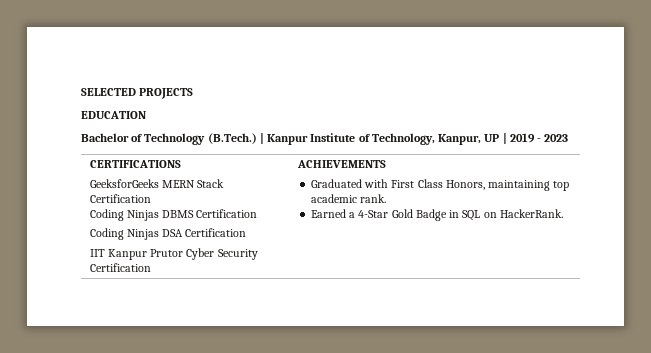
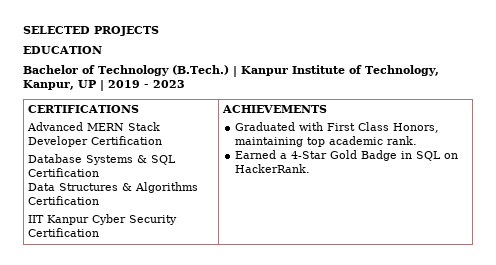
[89,179,159,188] GeeksforGeeks -> [26,122,83,131] Advanced
[89,194,151,203] [89,209,258,221] [89,228,184,240] Certification // Coding Ninjas DBMS Certification // Coding Ninjas DSA -> [27,136,162,147] [27,154,176,165] [27,168,99,177] [27,182,198,193] Developer Certification // Database Systems & SQL Certification // Data Structures & Algorithms
[150,249,184,257] Prutor -> (89, 220) none

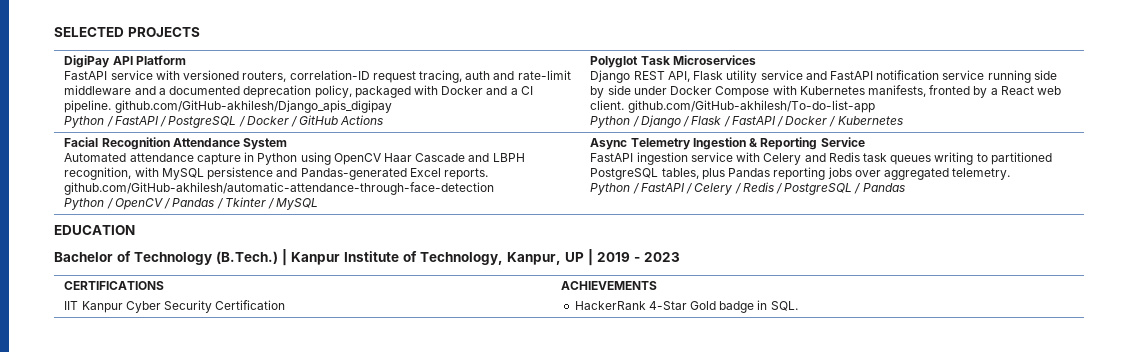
(159, 31) none -> [64,55,186,68] [64,70,571,83] [64,85,533,98] [64,100,392,113] [64,115,384,128] [590,55,756,68] [590,70,1057,83] [590,85,1062,98] [590,100,875,113] [590,115,903,128] [64,137,288,150] [64,152,525,165] [64,167,488,180] [64,182,495,195] [64,197,319,210] [590,137,865,150] [590,152,1052,165] [590,167,1011,180] [590,182,905,195] // DigiPay API Platform // FastAPI service with versioned routers, correlation-ID request tracing, auth and rate-limit middleware and a documented deprecation policy, packaged with Docker and a CI pipeline. github.com/GitHub-akhilesh/Django_apis_digipay // Python / FastAPI / PostgreSQL / Docker / GitHub Actions | Polyglot Task Microservices // Django REST API, Flask utility service and FastAPI notification service running side by side under Docker Compose with Kubernetes manifests, fronted by a React web client. github.com/GitHub-akhilesh/To-do-list-app // Python / Django / Flask / FastAPI / Docker / Kubernetes // Facial Recognition Attendance System // Automated attendance capture in Python using OpenCV Haar Cascade and LBPH recognition, with MySQL persistence and Pandas-generated Excel reports. github.com/GitHub-akhilesh/automatic-attendance-through-face-detection // Python / OpenCV / Pandas / Tkinter / MySQL | Async Telemetry Ingestion & Reporting Service // FastAPI ingestion service with Celery and Redis task queues writing to partitioned PostgreSQL tables, plus Pandas reporting jobs over aggregated telemetry. // Python / FastAPI / Celery / Redis / PostgreSQL / Pandas
[26,122,160,131] [27,136,162,147] [27,154,176,165] [27,168,99,177] [27,182,198,193] [27,196,99,205] // Advanced MERN Stack Developer Certification // Database Systems & SQL Certification // Data Structures & Algorithms Certification -> (165, 285) none
[235,122,440,133] [235,136,418,147] [235,150,459,161] [235,164,311,173] Graduated with First Class Honors, maintaining top academic rank. // Earned a 4-Star Gold Badge in SQL on HackerRank. -> [574,300,798,313] HackerRank 4-Star Gold badge in SQL.

